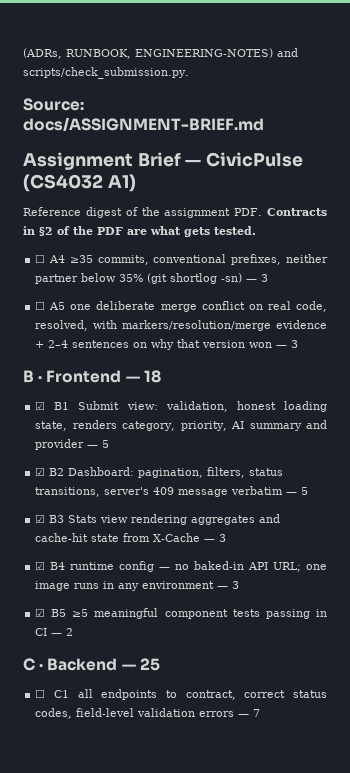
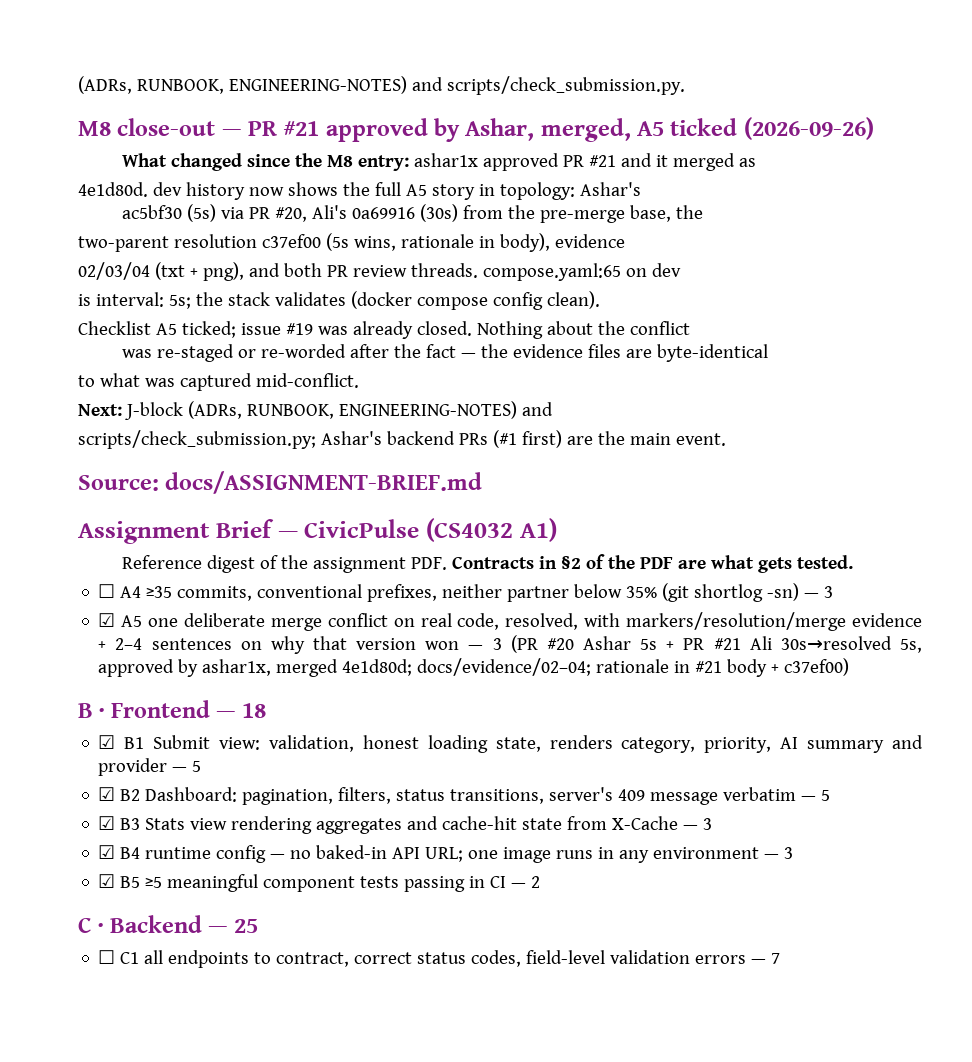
(189, 73) none -> [78,117,874,142] [121,153,756,171] [78,182,641,200] [121,204,703,223] [78,233,625,252] [78,262,681,281] [78,291,600,310] [78,321,690,339] [121,344,768,362] [78,373,359,391] [78,401,553,420] [78,430,726,449] // M8 close-out — PR #21 approved by Ashar, merged, A5 ticked (2026-09-26) // What changed since the M8 entry: ashar1x approved PR #21 and it merged as // 4e1d80d. dev history now shows the full A5 story in topology: Ashar's // ac5bf30 (5s) via PR #20, Ali's 0a69916 (30s) from the pre-merge base, the // two-parent resolution c37ef00 (5s wins, rationale in body), evidence // 02/03/04 (txt + png), and both PR review threads. compose.yaml:65 on dev // is interval: 5s; the stack validates (docker compose config clean). // Checklist A5 ticked; issue #19 was already closed. Nothing about the conflict // was re-staged or re-worded after the fact — the evidence files are byte-identical // to what was captured mid-conflict. // Next: J-block (ADRs, RUNBOOK, ENGINEERING-NOTES) and // scripts/check_submission.py; Ashar's backend PRs (#1 first) are the main event.
[35,301,46,310] ☐ -> [98,613,116,627] ☑
(299, 344) none -> [510,635,923,653] [98,658,850,677] (PR #20 Ashar 5s + PR #21 Ali 30s→resolved 5s, approved by ashar1x, merged 4e1d80d; docs/evidence/02–04; rationale in #21 body + c37ef00)

